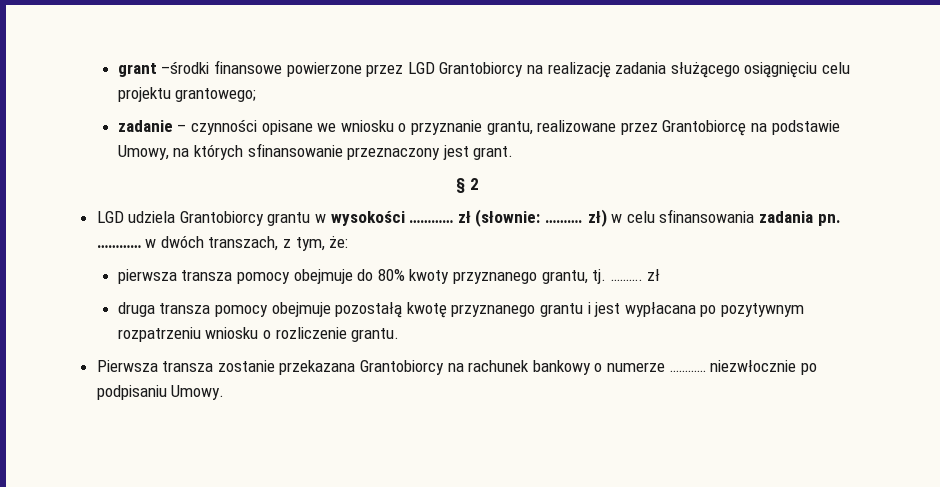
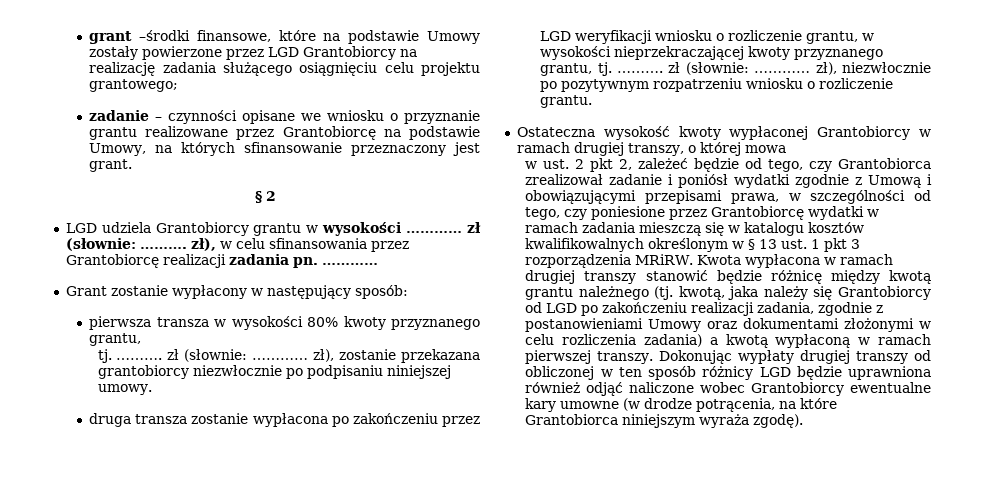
[214,60,283,74] finansowe -> [196,30,480,44] [89,46,139,60] finansowe, które na podstawie Umowy zostały
[486,121,533,135] grantu, -> [89,127,138,140] grantu
[587,209,607,227] zł) -> [190,238,216,251] zł),
(755, 216) none -> [370,241,409,252] [65,254,226,268] przez Grantobiorcę realizacji
[145,235,349,251] w dwóch transzach, z tym, że: -> [65,285,408,299] // Grant zostanie wypłacony w następujący sposób:
[237,269,374,284] pomocy obejmuje do -> [214,316,303,330] w wysokości
[592,269,661,284] [117,302,696,318] tj. ………. zł // druga transza pomocy obejmuje pozostałą kwotę przyznanego grantu i jest wypłacana -> [97,349,480,363] [97,365,451,379] [97,384,152,395] [89,413,480,427] [540,30,875,44] [540,46,884,60] [540,62,931,76] // tj. ………. zł (słownie: ………… zł), zostanie przekazana grantobiorcy niezwłocznie po podpisaniu niniejszej umowy. // druga transza zostanie wypłacona po zakończeniu przez LGD weryfikacji wniosku o rozliczenie grantu, w wysokości nieprzekraczającej kwoty przyznanego grantu, tj. ………. zł (słownie: ………… zł), niezwłocznie
[96,360,817,375] [96,385,225,400] Pierwsza transza zostanie przekazana Grantobiorcy na rachunek bankowy o numerze ………… niezwłocznie po podpisaniu Umowy. -> [516,126,931,140] [516,142,786,156] [525,158,931,172] [525,174,932,188] [525,190,931,204] [525,206,880,220] [525,222,865,236] [525,238,861,252] [525,254,894,268] [525,270,931,284] [525,286,931,300] [525,302,884,316] [525,318,931,332] [525,334,931,348] [525,350,931,364] [525,366,931,380] [525,382,931,396] [525,398,838,412] [525,414,804,428] Ostateczna wysokość kwoty wypłaconej Grantobiorcy w ramach drugiej transzy, o której mowa // w ust. 2 pkt 2, zależeć będzie od tego, czy Grantobiorca zrealizował zadanie i poniósł wydatki zgodnie z Umową i obowiązującymi przepisami prawa, w szczególności od tego, czy poniesione przez Grantobiorcę wydatki w ramach zadania mieszczą się w katalogu kosztów kwalifikowalnych określonym w § 13 ust. 1 pkt 3 rozporządzenia MRiRW. Kwota wypłacona w ramach drugiej transzy stanowić będzie różnicę między kwotą grantu należnego (tj. kwotą, jaka należy się Grantobiorcy od LGD po zakończeniu realizacji zadania, zgodnie z postanowieniami Umowy oraz dokumentami złożonymi w celu rozliczenia zadania) a kwotą wypłaconą w ramach pierwszej transzy. Dokonując wypłaty drugiej transzy od obliczonej w ten sposób różnicy LGD będzie uprawniona również odjąć naliczone wobec Grantobiorcy ewentualne kary umowne (w drodze potrącenia, na które Grantobiorca niniejszym wyraża zgodę).

